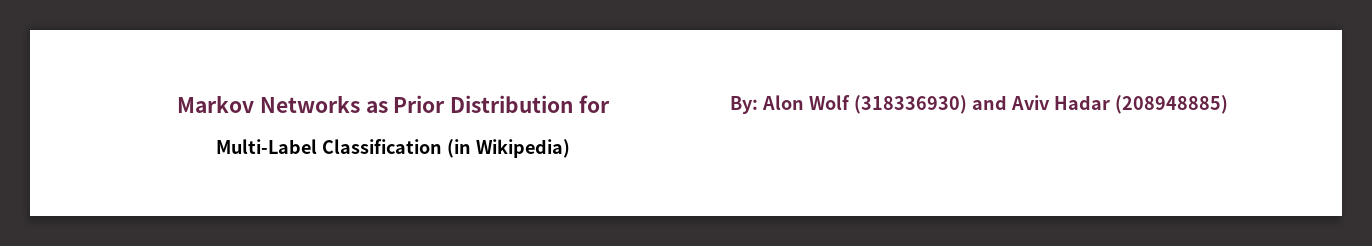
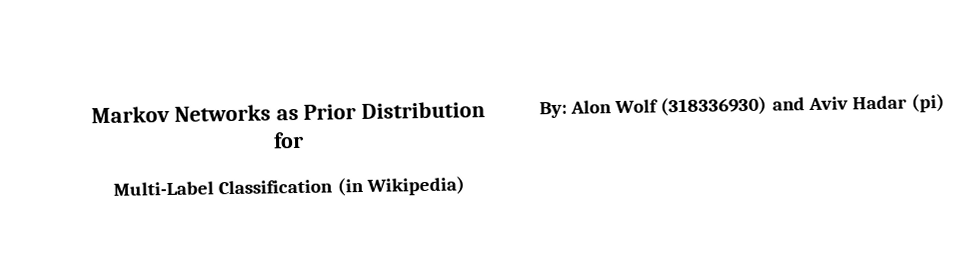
[1114,95,1228,114] (208948885) -> [910,93,945,113] (pi)

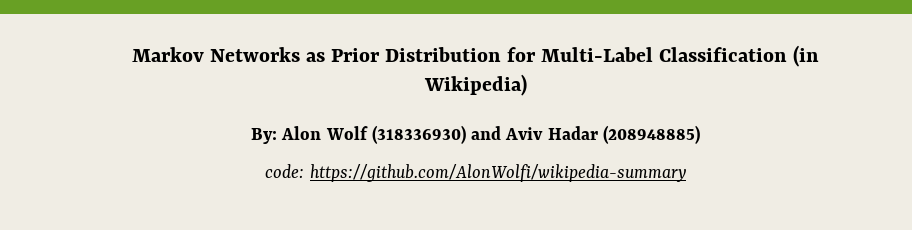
(304, 140) // -> (537, 54) none
[910,93,945,113] (pi) -> [602,125,700,144] [265,164,686,182] (208948885) // code: https://github.com/AlonWolfi/wikipedia-summary

